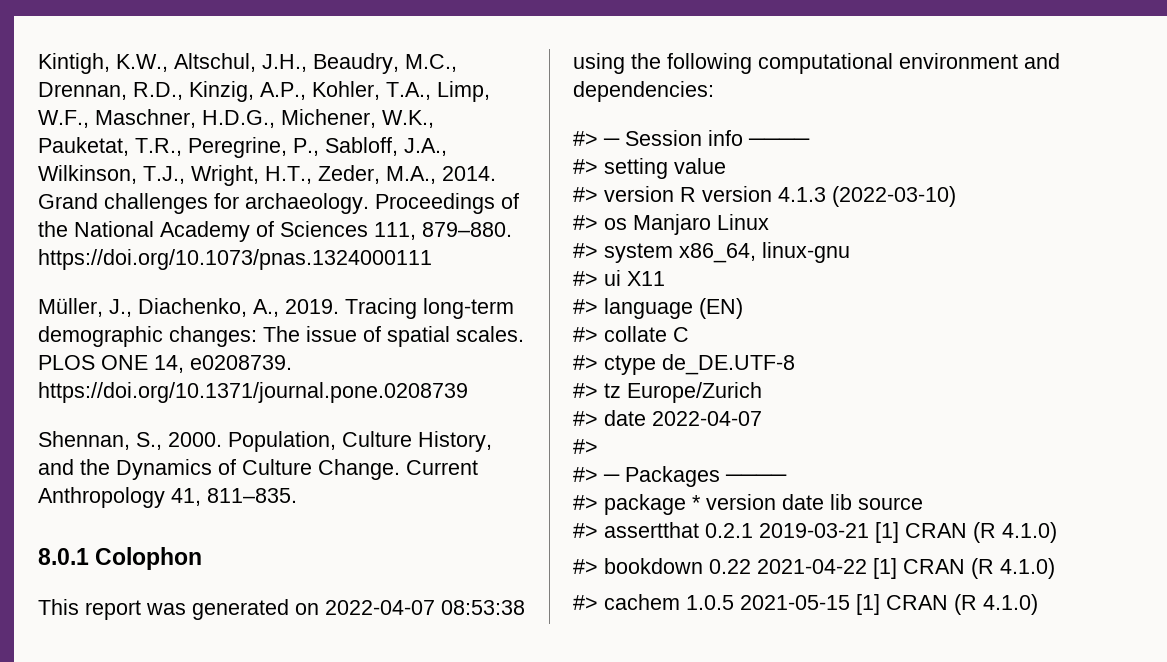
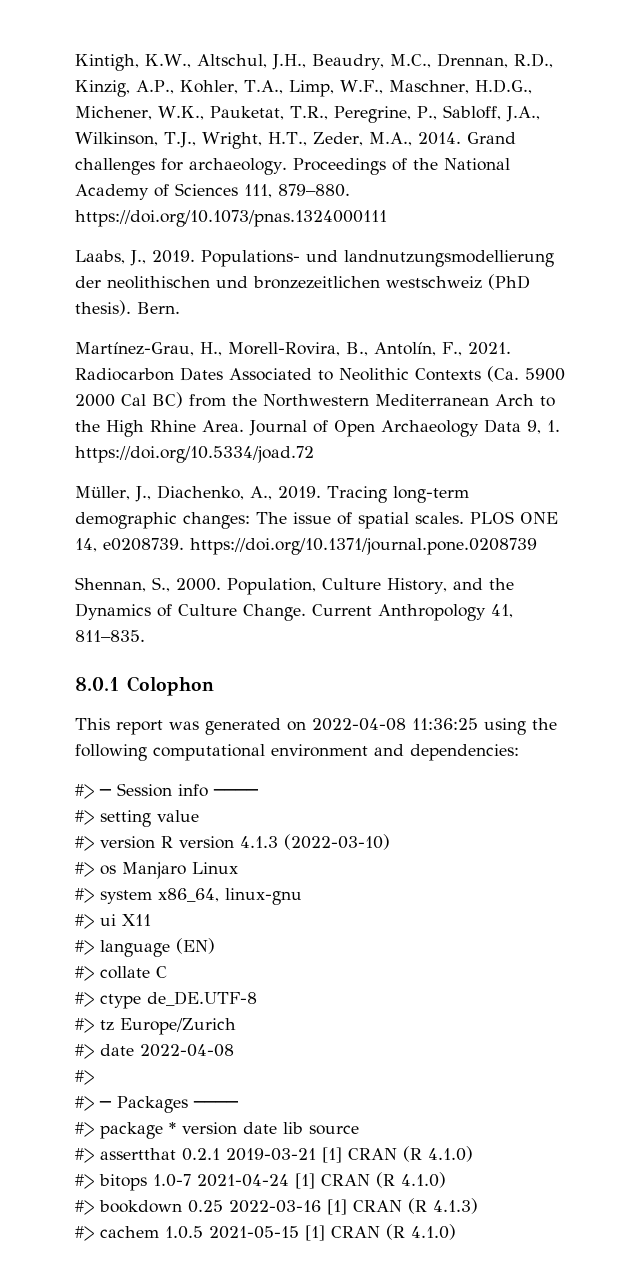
(432, 259) none -> [75,250,554,267] [75,274,530,290] [75,300,180,316] [75,342,511,356] [75,366,565,382] [75,392,555,408] [75,419,560,437] [75,446,314,463] // Laabs, J., 2019. Populations- und landnutzungsmodellierung der neolithischen und bronzezeitlichen westschweiz (PhD thesis). Bern. // Martínez-Grau, H., Morell-Rovira, B., Antolín, F., 2021. Radiocarbon Dates Associated to Neolithic Contexts (Ca. 5900 2000 Cal BC) from the Northwestern Mediterranean Arch to the High Rhine Area. Journal of Open Archaeology Data 9, 1. https://doi.org/10.5334/joad.72
[325,600,525,615] 2022-04-07 08:53:38 -> [312,718,478,731] 2022-04-08 11:36:25
[652,411,762,426] 2022-04-07 -> [140,1044,234,1057] 2022-04-08
[604,558,1055,579] bookdown 0.22 2021-04-22 [1] CRAN (R 4.1.0) -> [99,1172,446,1191] [75,1198,478,1215] bitops 1.0-7 2021-04-24 [1] CRAN (R 4.1.0) // #> bookdown 0.25 2022-03-16 [1] CRAN (R 4.1.3)

